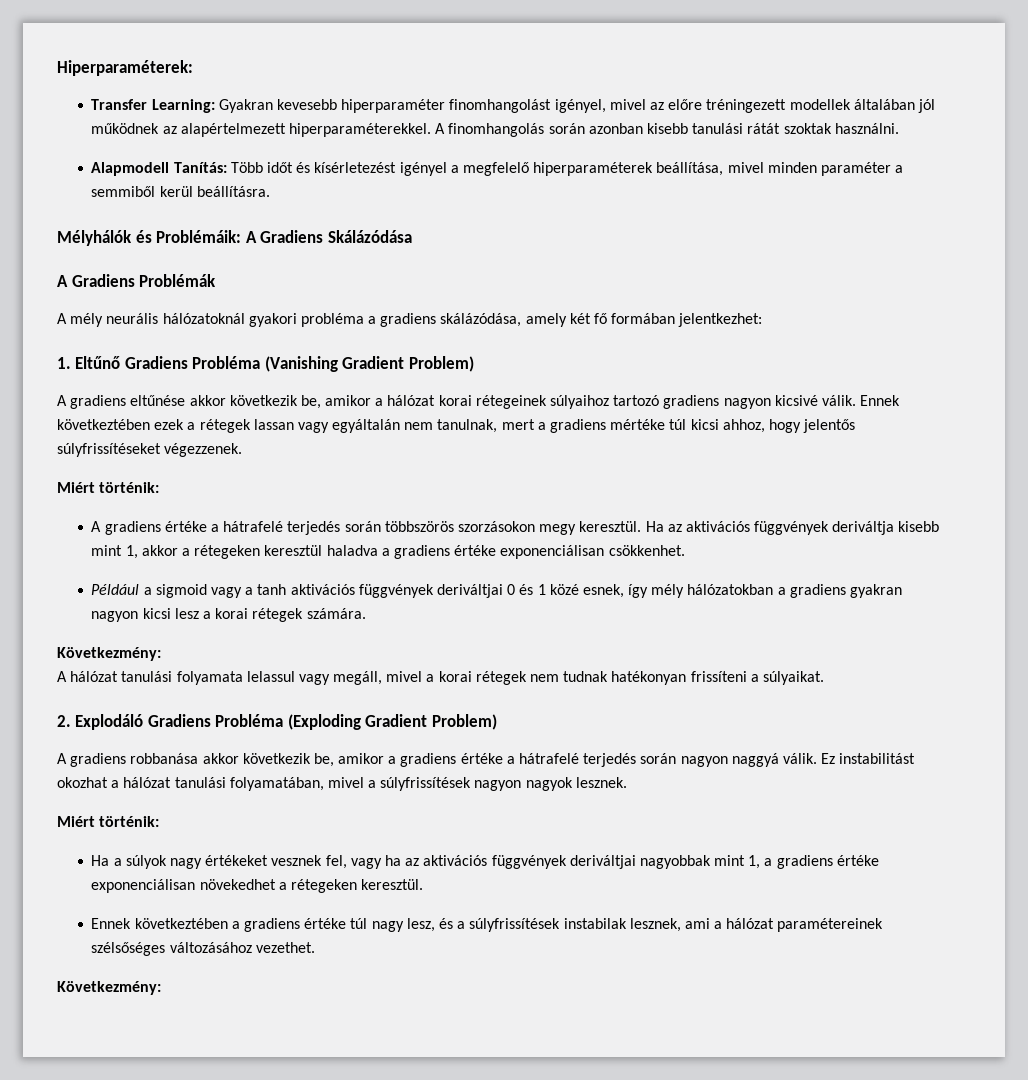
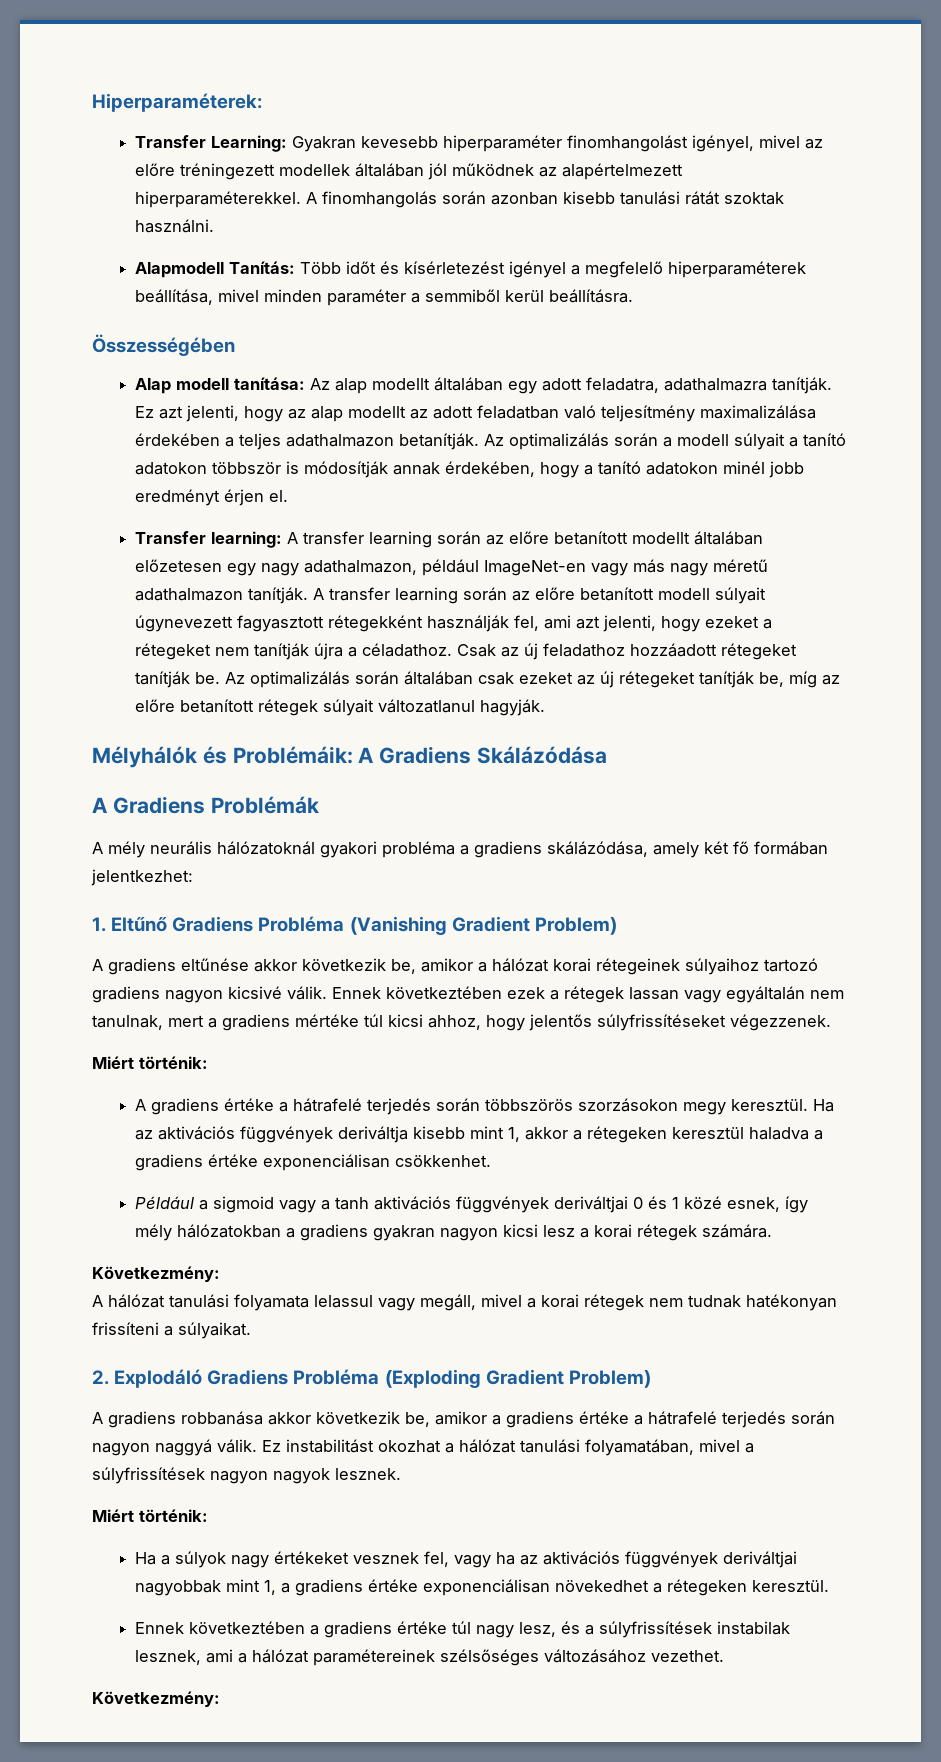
(270, 191) none -> [92,334,235,356] [134,377,832,394] [134,405,816,422] [134,433,846,450] [134,461,804,478] [134,489,288,506] [134,531,763,548] [134,559,768,576] [134,587,766,604] [134,615,772,632] [134,643,797,660] [134,671,840,688] [134,699,545,716] // Összességében // Alap modell tanítása: Az alap modellt általában egy adott feladatra, adathalmazra tanítják. Ez azt jelenti, hogy az alap modellt az adott feladatban való teljesítmény maximalizálása érdekében a teljes adathalmazon betanítják. Az optimalizálás során a modell súlyait a tanító adatokon többször is módosítják annak érdekében, hogy a tanító adatokon minél jobb eredményt érjen el. // Transfer learning: A transfer learning során az előre betanított modellt általában előzetesen egy nagy adathalmazon, például ImageNet-en vagy más nagy méretű adathalmazon tanítják. A transfer learning során az előre betanított modell súlyait úgynevezett fagyasztott rétegekként használják fel, ami azt jelenti, hogy ezeket a rétegeket nem tanítják újra a céladathoz. Csak az új feladathoz hozzáadott rétegeket tanítják be. Az optimalizálás során általában csak ezeket az új rétegeket tanítják be, míg az előre betanított rétegek súlyait változatlanul hagyják.

